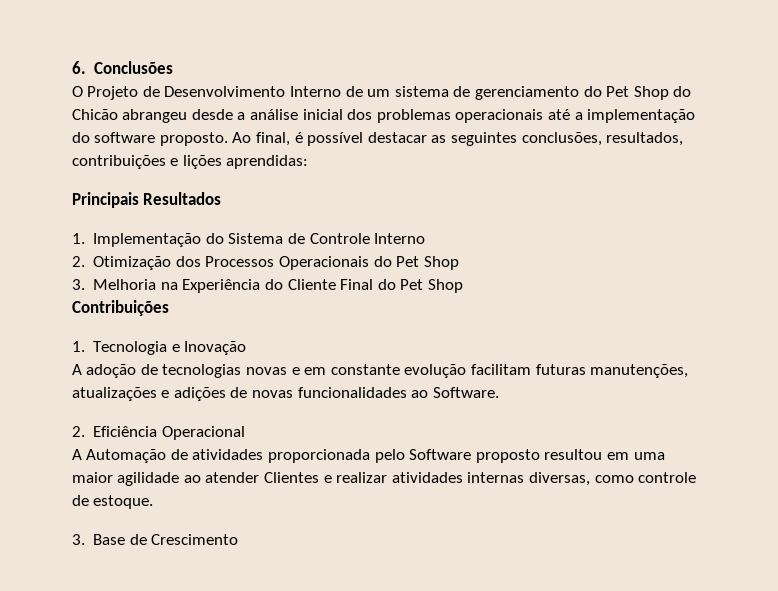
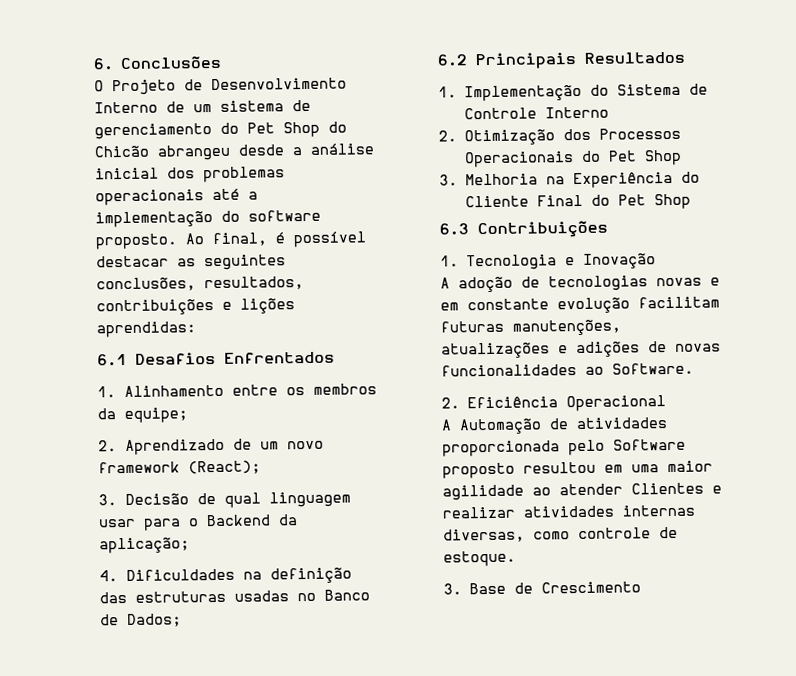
(309, 162) none -> [97,351,336,367] [97,383,378,398] [97,407,189,424] [98,438,325,456] [98,460,262,475] [98,491,352,508] [98,514,299,531] [99,537,191,554] [99,567,353,584] [99,589,371,604] [100,613,183,627] [437,54,469,67] 6.1 Desafios Enfrentados // 1. Alinhamento entre os membros da equipe; // 2. Aprendizado de um novo framework (React); // 3. Decisão de qual linguagem usar para o Backend da aplicação; // 4. Dificuldades na definição das estruturas usadas no Banco de Dados; // 6.2
(463, 286) none -> [439,223,470,236] 6.3

